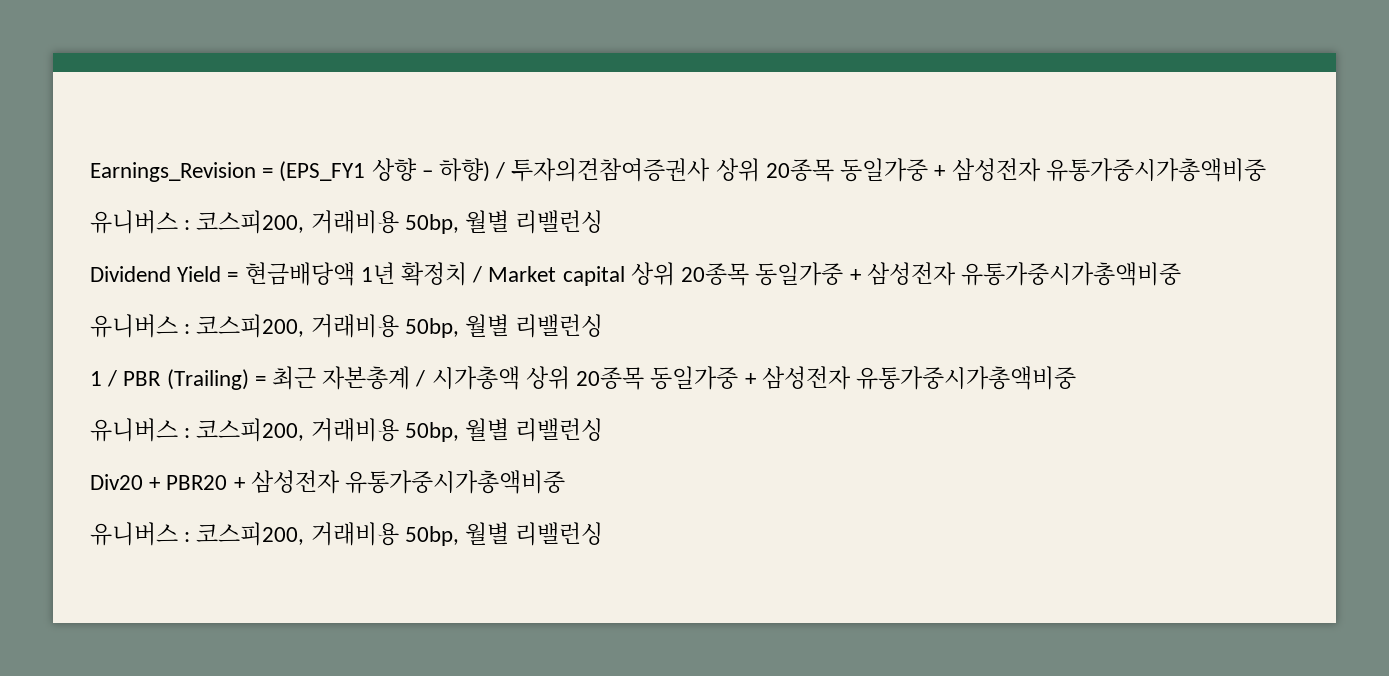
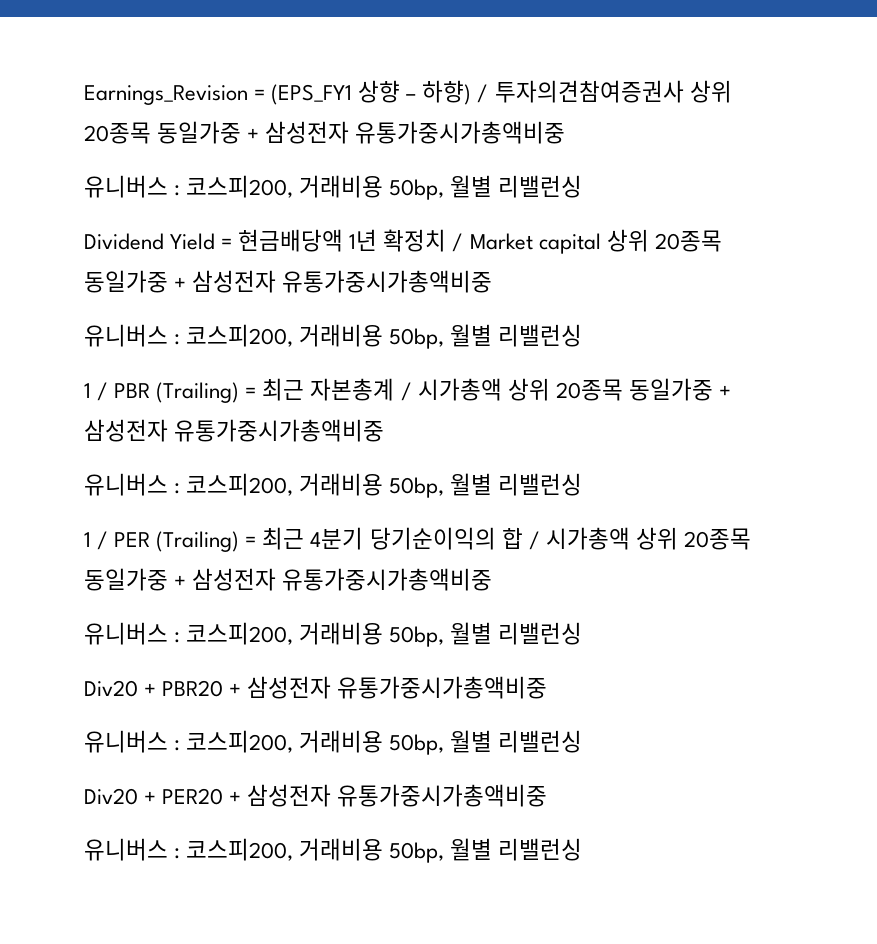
(604, 430) none -> [84,527,751,552] [84,568,493,591] [84,622,583,647] // 1 / PER (Trailing) = 최근 4분기 당기순이익의 합 / 시가총액 상위 20종목 동일가중 + 삼성전자 유통가중시가총액비중 // 유니버스 : 코스피200, 거래비용 50bp, 월별 리밸런싱
(604, 534) none -> [84,784,548,807] [84,838,583,863] // Div20 + PER20 + 삼성전자 유통가중시가총액비중 // 유니버스 : 코스피200, 거래비용 50bp, 월별 리밸런싱

